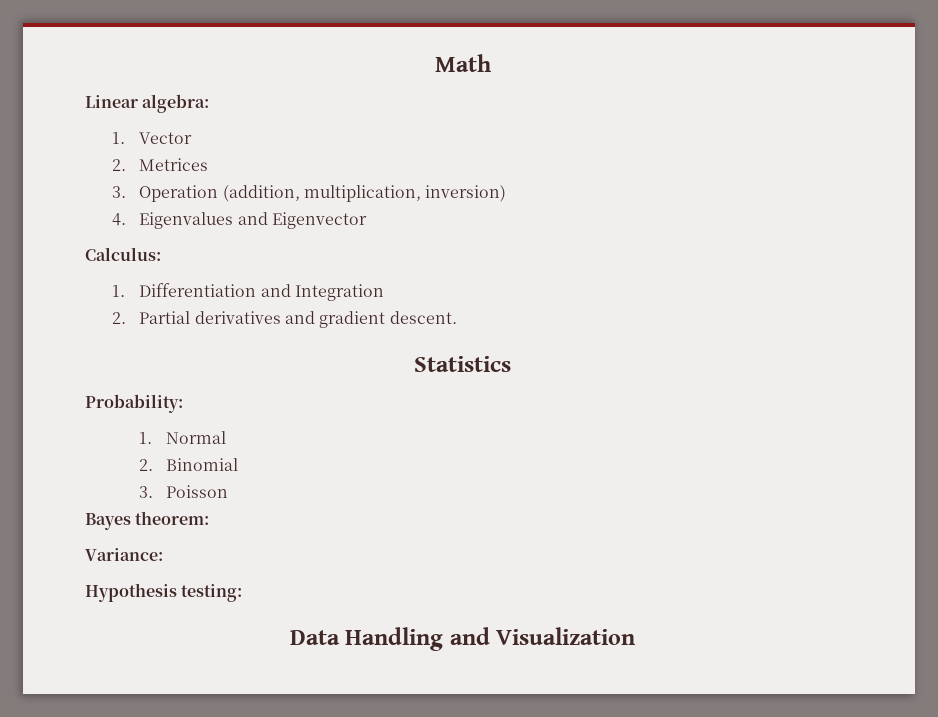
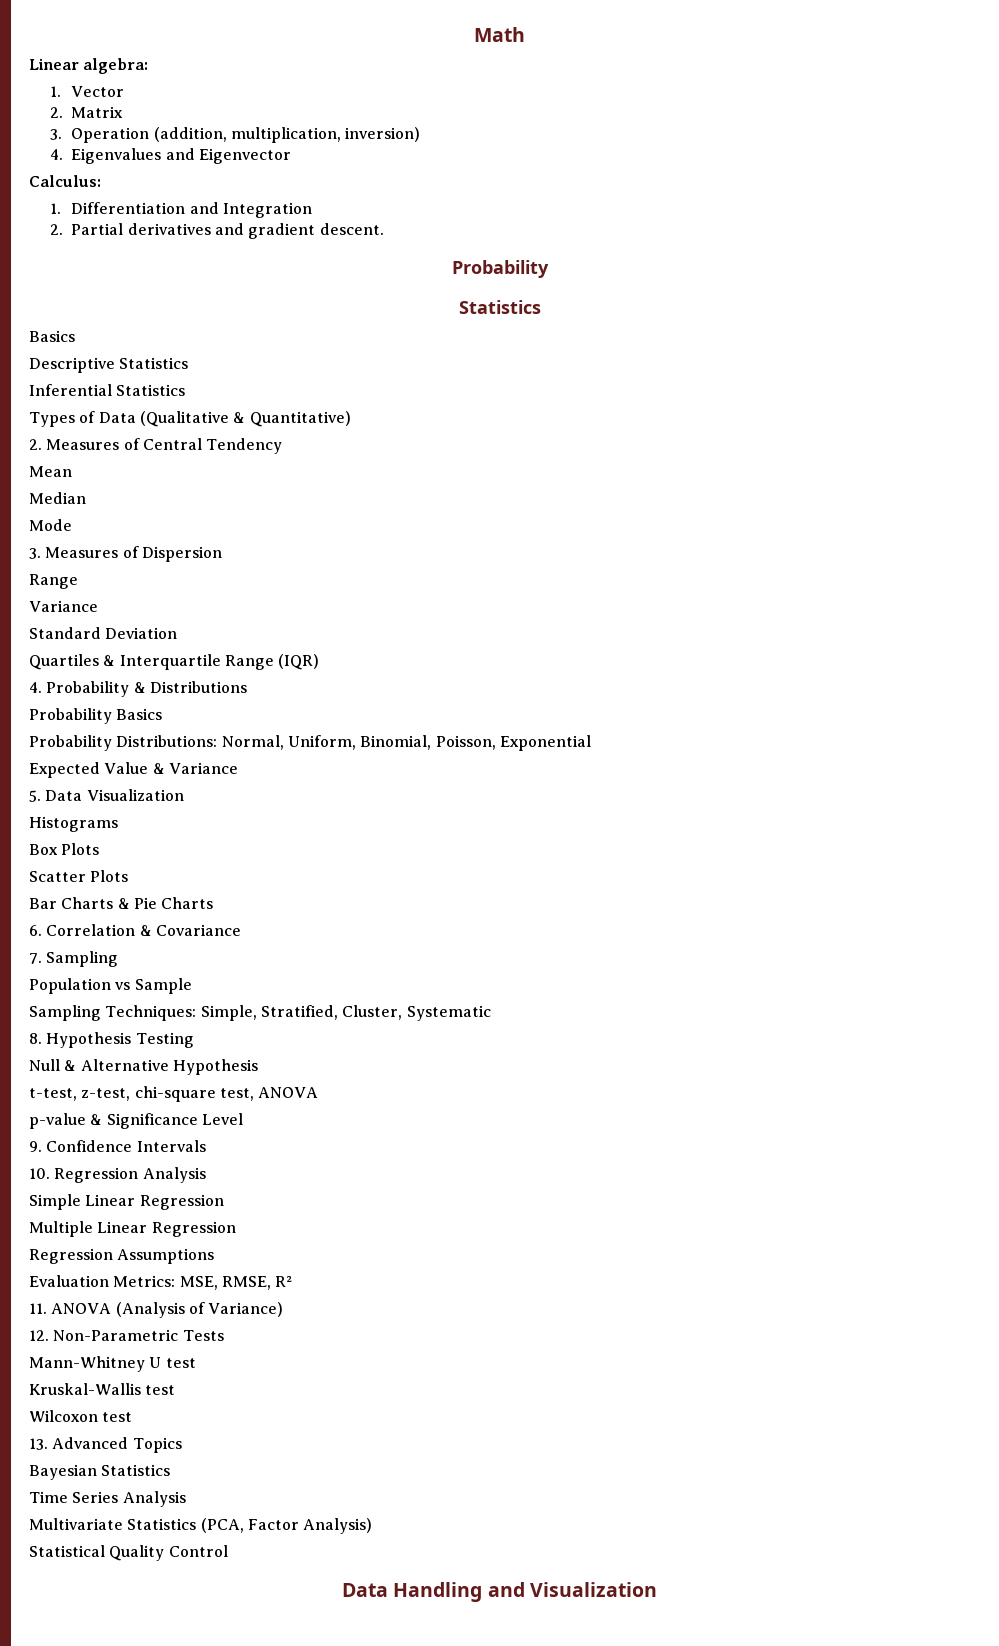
[139,158,209,171] Metrices -> [71,106,124,118] Matrix
[414,356,511,372] [85,394,183,413] [139,431,227,444] [139,458,239,471] [139,485,229,498] [85,511,210,530] [85,548,163,561] [85,583,243,602] // Statistics // Probability: // 1. Normal // 2. Binomial // 3. Poisson // Bayes theorem: // Variance: // Hypothesis testing: -> [451,260,549,278] [458,300,541,314] [29,330,75,342] [29,357,189,373] [29,384,186,396] [29,411,351,427] [29,438,283,454] [29,466,72,477] [29,492,86,504] [29,519,72,531] [29,546,222,562] [29,574,78,589] [29,600,98,612] [29,627,178,639] [29,654,320,670] [29,681,247,697] [29,708,163,724] [29,735,591,751] [29,762,238,778] [29,789,184,802] [29,816,118,832] [29,843,100,855] [29,870,129,882] [29,897,214,909] [29,924,241,936] [29,951,119,967] [29,978,192,994] [29,1005,491,1021] [29,1032,194,1048] [29,1059,258,1075] [29,1086,319,1102] [29,1113,243,1129] [29,1140,206,1152] [29,1167,206,1183] [29,1194,224,1210] [29,1221,236,1237] [29,1248,215,1264] [29,1275,294,1290] [29,1302,284,1318] [29,1329,224,1341] [29,1356,196,1372] [29,1383,176,1395] [29,1410,133,1422] [29,1437,182,1453] [29,1464,171,1480] [29,1491,186,1507] [29,1518,373,1534] [29,1545,228,1561] // Probability // Statistics // Basics // Descriptive Statistics // Inferential Statistics // Types of Data (Qualitative & Quantitative) // 2. Measures of Central Tendency // Mean // Median // Mode // 3. Measures of Dispersion // Range // Variance // Standard Deviation // Quartiles & Interquartile Range (IQR) // 4. Probability & Distributions // Probability Basics // Probability Distributions: Normal, Uniform, Binomial, Poisson, Exponential // Expected Value & Variance // 5. Data Visualization // Histograms // Box Plots // Scatter Plots // Bar Charts & Pie Charts // 6. Correlation & Covariance // 7. Sampling // Population vs Sample // Sampling Techniques: Simple, Stratified, Cluster, Systematic // 8. Hypothesis Testing // Null & Alternative Hypothesis // t-test, z-test, chi-square test, ANOVA // p-value & Significance Level // 9. Confidence Intervals // 10. Regression Analysis // Simple Linear Regression // Multiple Linear Regression // Regression Assumptions // Evaluation Metrics: MSE, RMSE, R² // 11. ANOVA (Analysis of Variance) // 12. Non-Parametric Tests // Mann-Whitney U test // Kruskal-Wallis test // Wilcoxon test // 13. Advanced Topics // Bayesian Statistics // Time Series Analysis // Multivariate Statistics (PCA, Factor Analysis) // Statistical Quality Control

